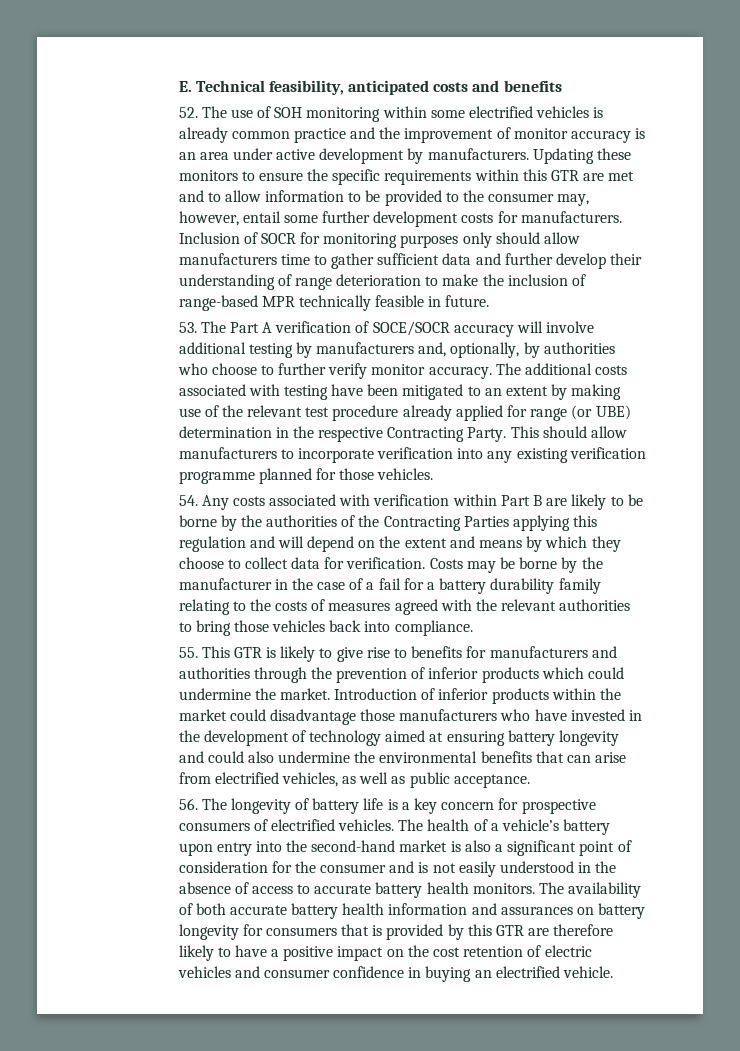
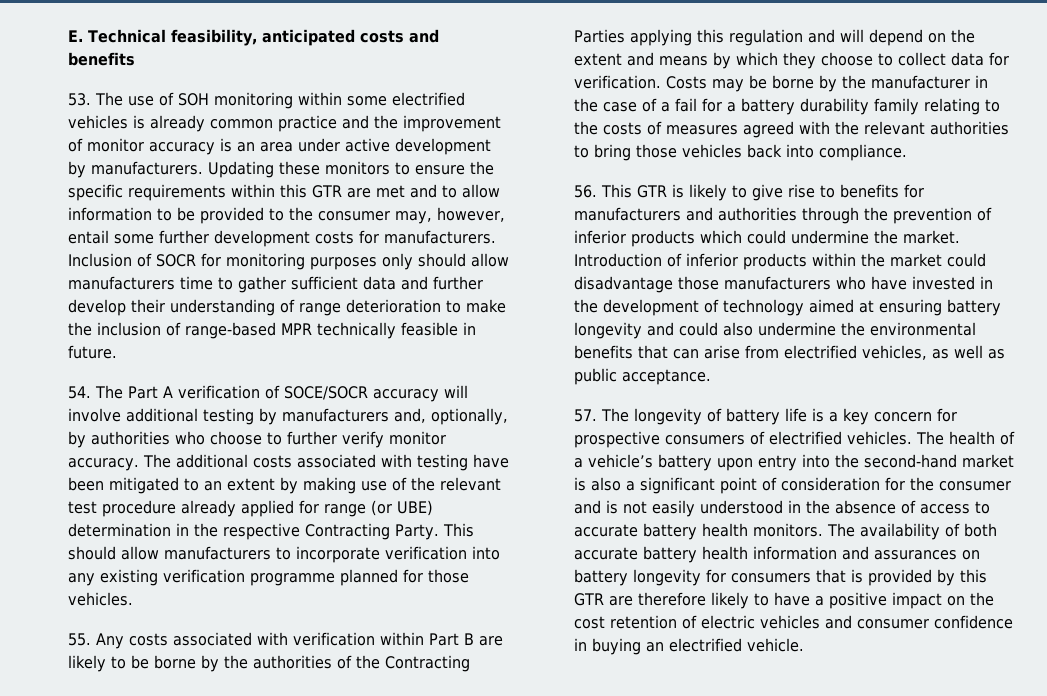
[178,107,198,118] 52. -> [68,93,92,106] 53.
[178,322,197,333] 53. -> [68,386,92,399] 54.
[178,495,198,506] 54. -> [68,633,92,646] 55.
[178,647,198,658] 55. -> [574,185,598,198] 56.
[178,798,198,810] 56. -> [574,409,598,422] 57.

